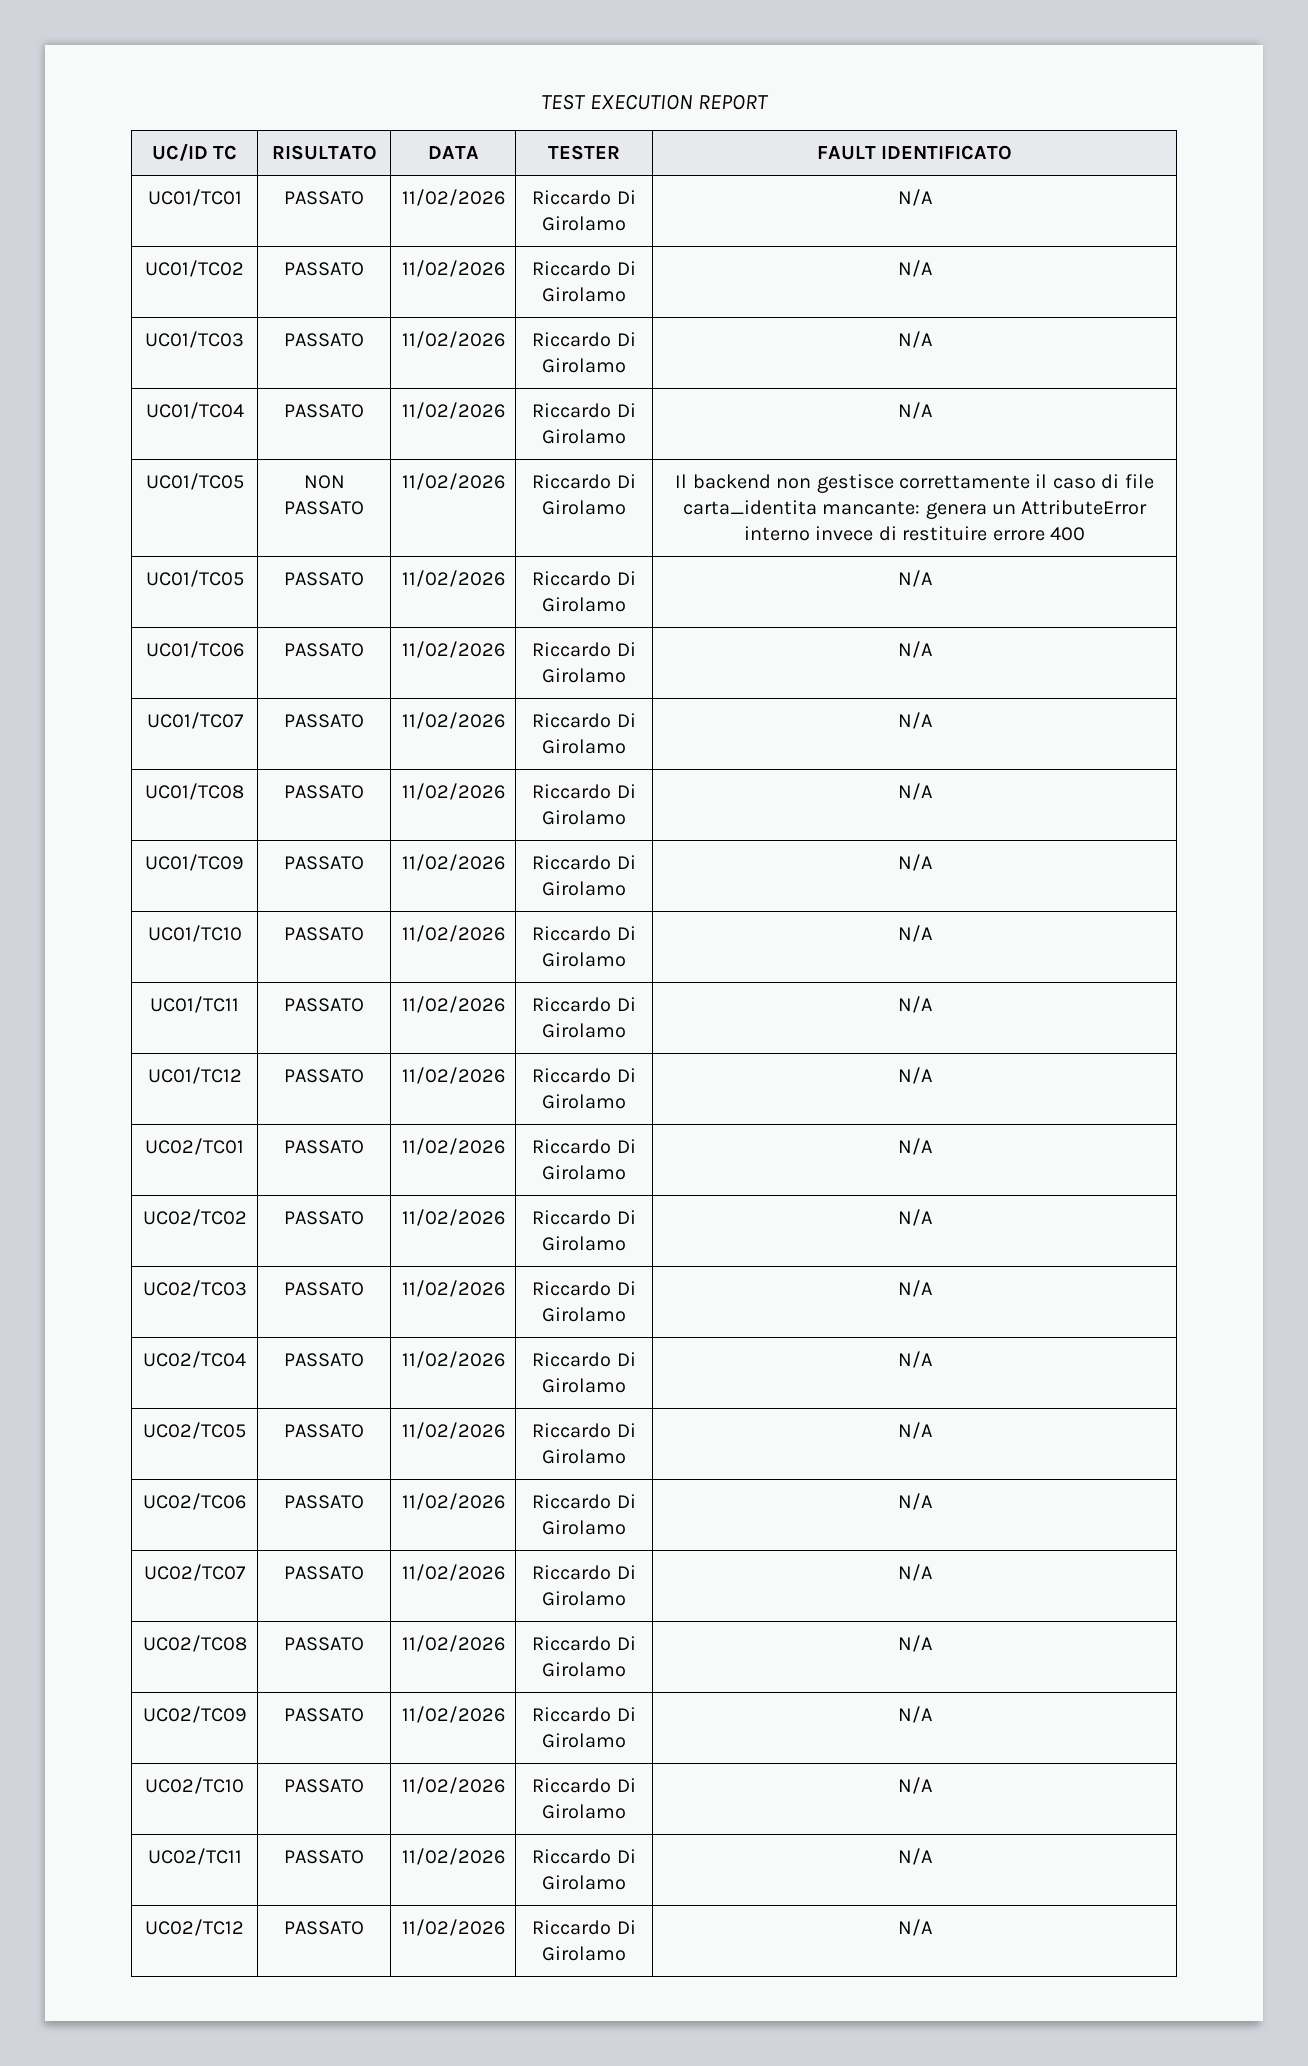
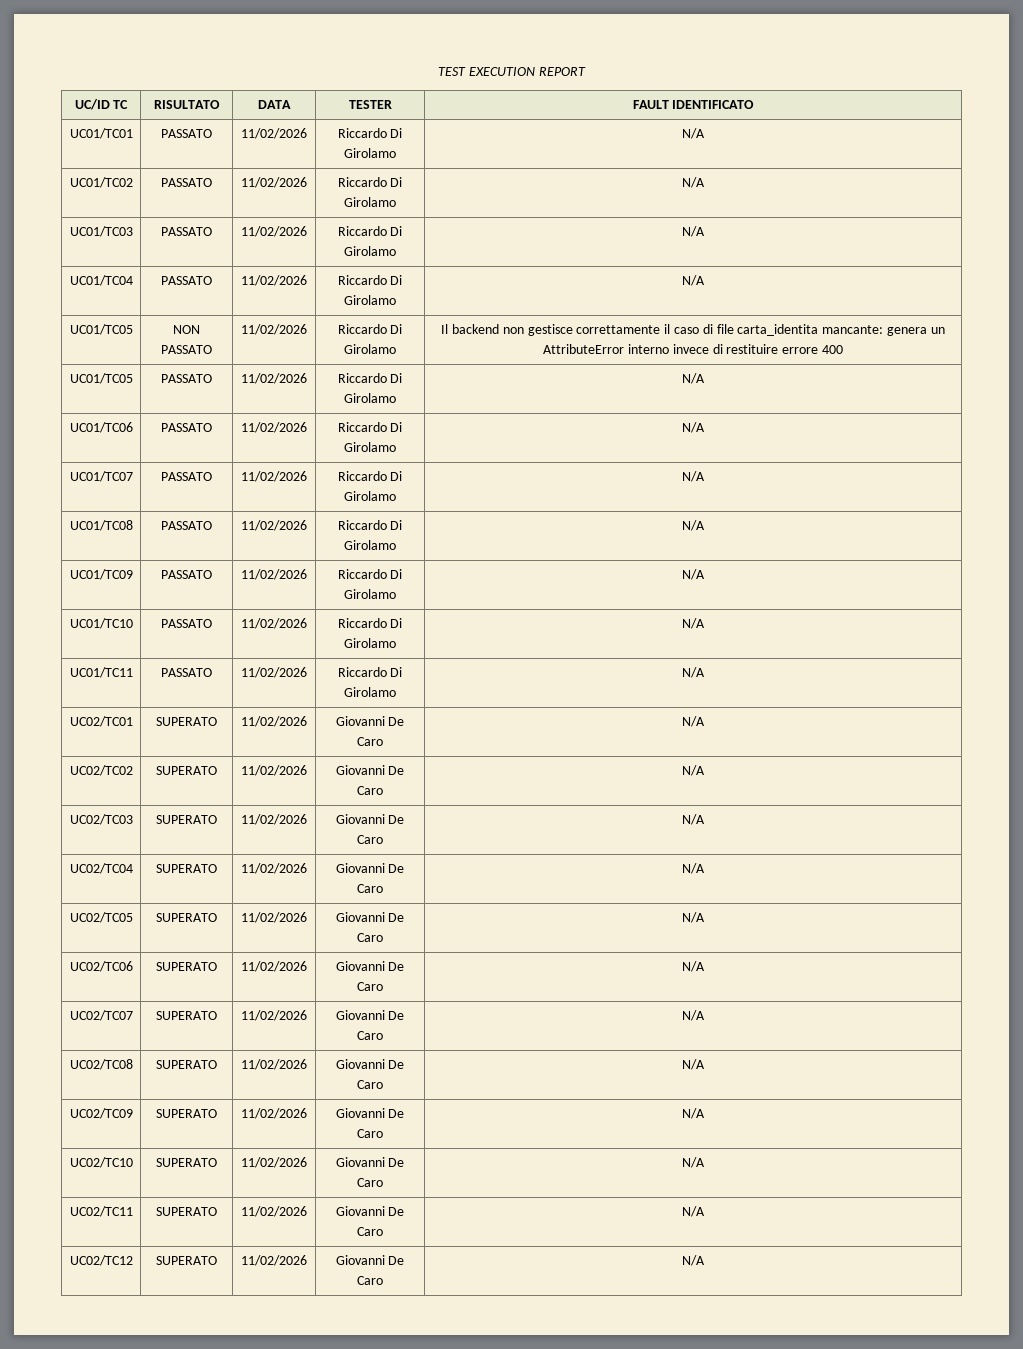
[147,1067,242,1084] [284,1069,364,1083] [401,1067,505,1084] [532,1068,636,1083] [542,1094,626,1109] [897,1067,932,1084] [145,1138,244,1155] [284,1140,364,1154] [401,1138,505,1155] [532,1139,636,1154] [542,1165,626,1180] UC01/TC12 | PASSATO | 11/02/2026 | Riccardo Di Girolamo | N/A // UC02/TC01 | PASSATO | 11/02/2026 | Riccardo Di Girolamo -> [69,716,133,727] [156,717,217,726] [241,716,307,727] [335,716,405,726] [357,737,383,746] UC02/TC01 | SUPERATO | 11/02/2026 | Giovanni De Caro
[284,1211,364,1225] [401,1209,505,1226] [532,1210,636,1225] [542,1236,626,1251] PASSATO | 11/02/2026 | Riccardo Di Girolamo -> [156,766,217,775] [241,765,307,776] [335,765,405,775] [357,786,383,795] SUPERATO | 11/02/2026 | Giovanni De Caro
[284,1282,364,1296] [401,1280,505,1297] [532,1281,636,1296] [542,1307,626,1322] PASSATO | 11/02/2026 | Riccardo Di Girolamo -> [156,815,217,824] [241,814,307,825] [335,814,405,824] [357,835,383,844] SUPERATO | 11/02/2026 | Giovanni De Caro
[284,1353,364,1367] [401,1351,505,1368] [532,1352,636,1367] [542,1378,626,1393] PASSATO | 11/02/2026 | Riccardo Di Girolamo -> [156,864,217,873] [241,863,307,874] [335,863,405,873] [357,884,383,893] SUPERATO | 11/02/2026 | Giovanni De Caro
[284,1424,364,1438] [401,1422,505,1439] [532,1423,636,1438] [542,1449,626,1464] PASSATO | 11/02/2026 | Riccardo Di Girolamo -> [156,913,217,922] [241,912,307,923] [335,912,405,922] [357,933,383,942] SUPERATO | 11/02/2026 | Giovanni De Caro
[284,1495,364,1509] [401,1493,505,1510] [532,1494,636,1509] [542,1520,626,1535] PASSATO | 11/02/2026 | Riccardo Di Girolamo -> [156,962,217,971] [241,961,307,972] [335,961,405,971] [357,982,383,991] SUPERATO | 11/02/2026 | Giovanni De Caro
[284,1566,364,1580] [401,1564,505,1581] [532,1565,636,1580] [542,1591,626,1606] PASSATO | 11/02/2026 | Riccardo Di Girolamo -> [156,1011,217,1020] [241,1010,307,1021] [335,1010,405,1020] [357,1031,383,1040] SUPERATO | 11/02/2026 | Giovanni De Caro
[284,1637,364,1651] [401,1635,505,1652] [532,1636,636,1651] [542,1662,626,1677] PASSATO | 11/02/2026 | Riccardo Di Girolamo -> [156,1060,217,1069] [241,1059,307,1070] [335,1059,405,1069] [357,1080,383,1089] SUPERATO | 11/02/2026 | Giovanni De Caro
[284,1708,364,1722] [401,1706,505,1723] [532,1707,636,1722] [542,1733,626,1748] PASSATO | 11/02/2026 | Riccardo Di Girolamo -> [156,1109,217,1118] [241,1108,307,1119] [335,1108,405,1118] [357,1129,383,1138] SUPERATO | 11/02/2026 | Giovanni De Caro
[284,1779,364,1793] [401,1777,505,1794] [532,1778,636,1793] [542,1804,626,1819] PASSATO | 11/02/2026 | Riccardo Di Girolamo -> [156,1158,217,1167] [241,1157,307,1168] [335,1157,405,1167] [357,1178,383,1187] SUPERATO | 11/02/2026 | Giovanni De Caro
[284,1850,364,1864] [401,1848,505,1865] [532,1849,636,1864] [542,1875,626,1890] PASSATO | 11/02/2026 | Riccardo Di Girolamo -> [156,1207,217,1216] [241,1206,307,1217] [335,1206,405,1216] [357,1227,383,1236] SUPERATO | 11/02/2026 | Giovanni De Caro
[284,1921,364,1935] [401,1919,505,1936] [532,1920,636,1935] [542,1946,626,1961] PASSATO | 11/02/2026 | Riccardo Di Girolamo -> [156,1256,217,1265] [241,1255,307,1266] [335,1255,405,1265] [357,1276,383,1285] SUPERATO | 11/02/2026 | Giovanni De Caro

